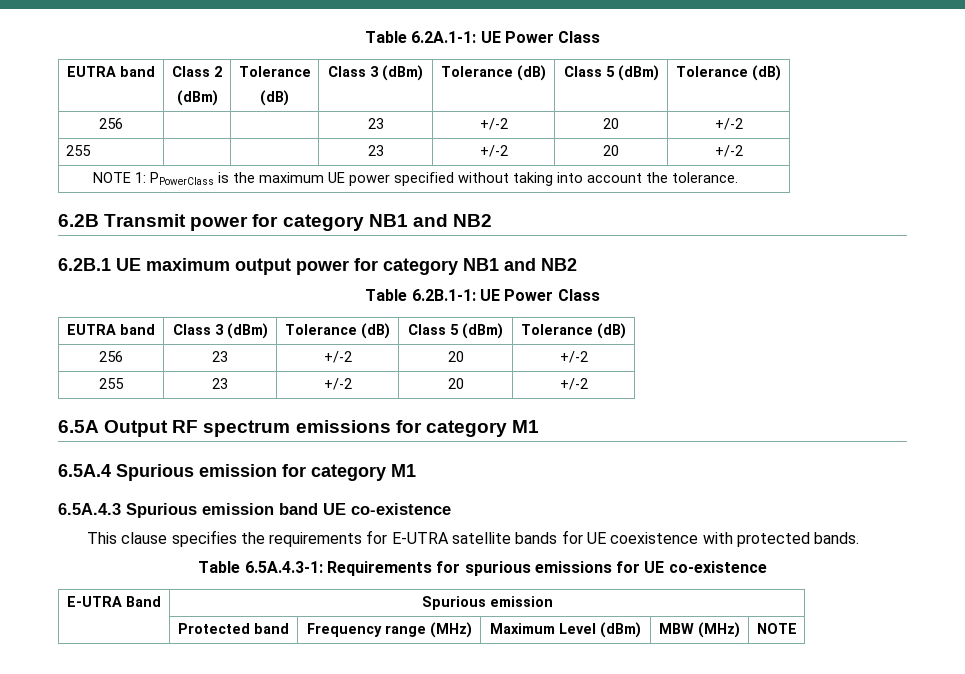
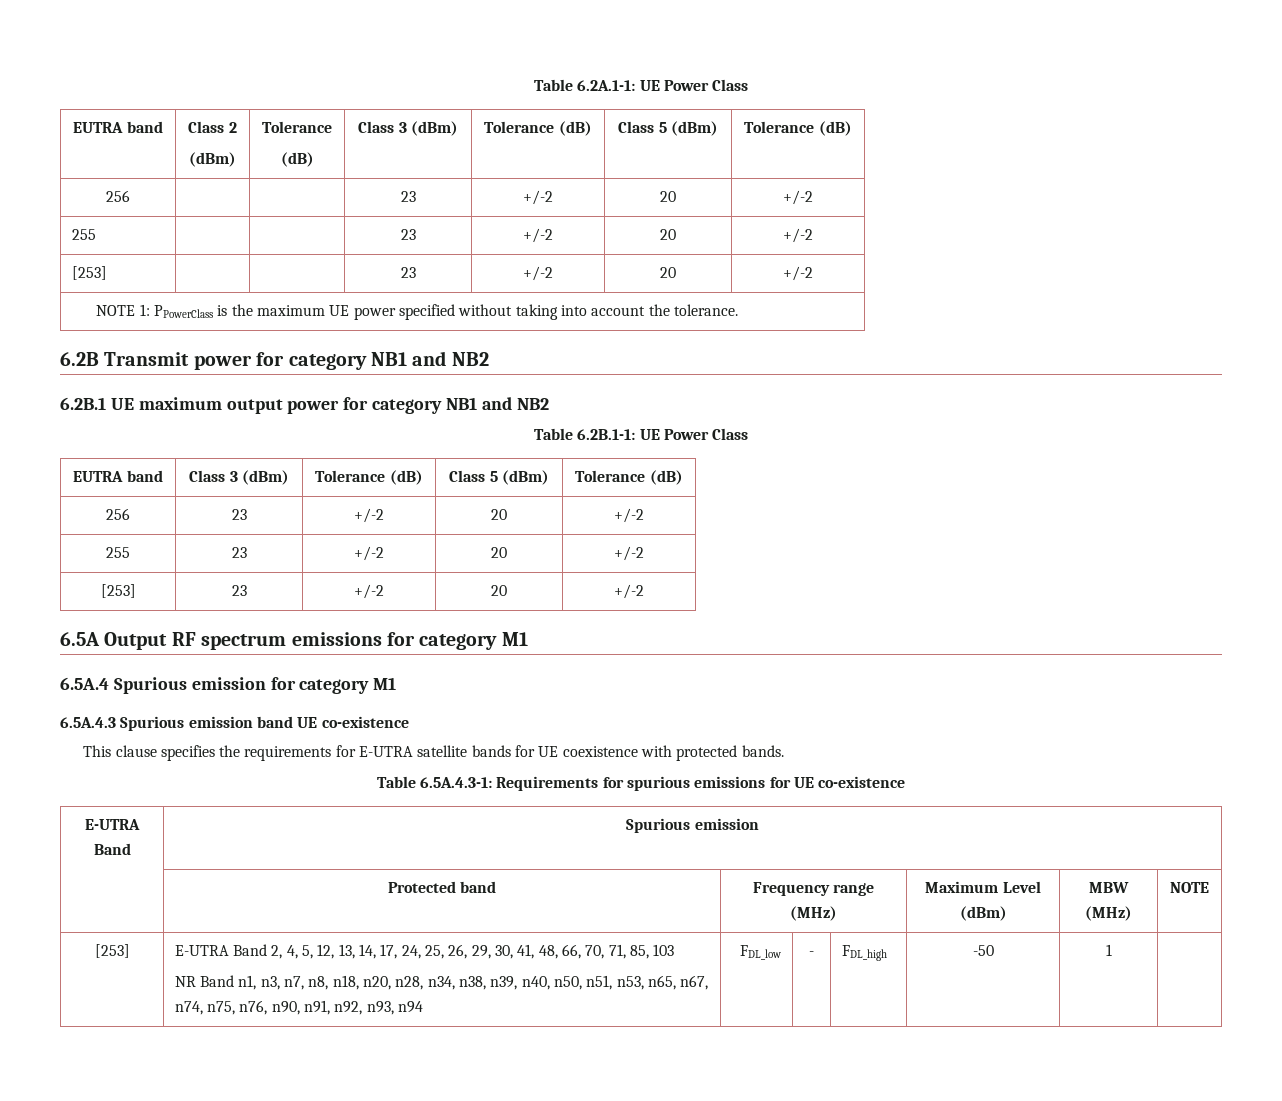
(743, 151) none -> [71,266,107,280] [400,267,416,278] [523,266,553,281] [660,267,676,278] [783,266,813,281] // [253] | | | 23 | +/-2 | 20 | +/-2
(588, 384) none -> [100,584,136,598] [231,585,247,596] [354,584,384,599] [491,585,507,596] [614,584,644,599] // [253] | 23 | +/-2 | 20 | +/-2
(797, 628) none -> [94,944,130,958] [174,944,675,959] [174,975,709,990] [174,1000,424,1015] [740,945,782,960] [809,951,814,956] [841,945,887,961] [972,945,994,956] [1105,944,1112,956] // [253] | E-UTRA Band 2, 4, 5, 12, 13, 14, 17, 24, 25, 26, 29, 30, 41, 48, 66, 70, 71, 85, 103 // NR Band n1, n3, n7, n8, n18, n20, n28, n34, n38, n39, n40, n50, n51, n53, n65, n67, n74, n75, n76, n90, n91, n92, n93, n94 | FDL_low | - | FDL_high | -50 | 1 |

